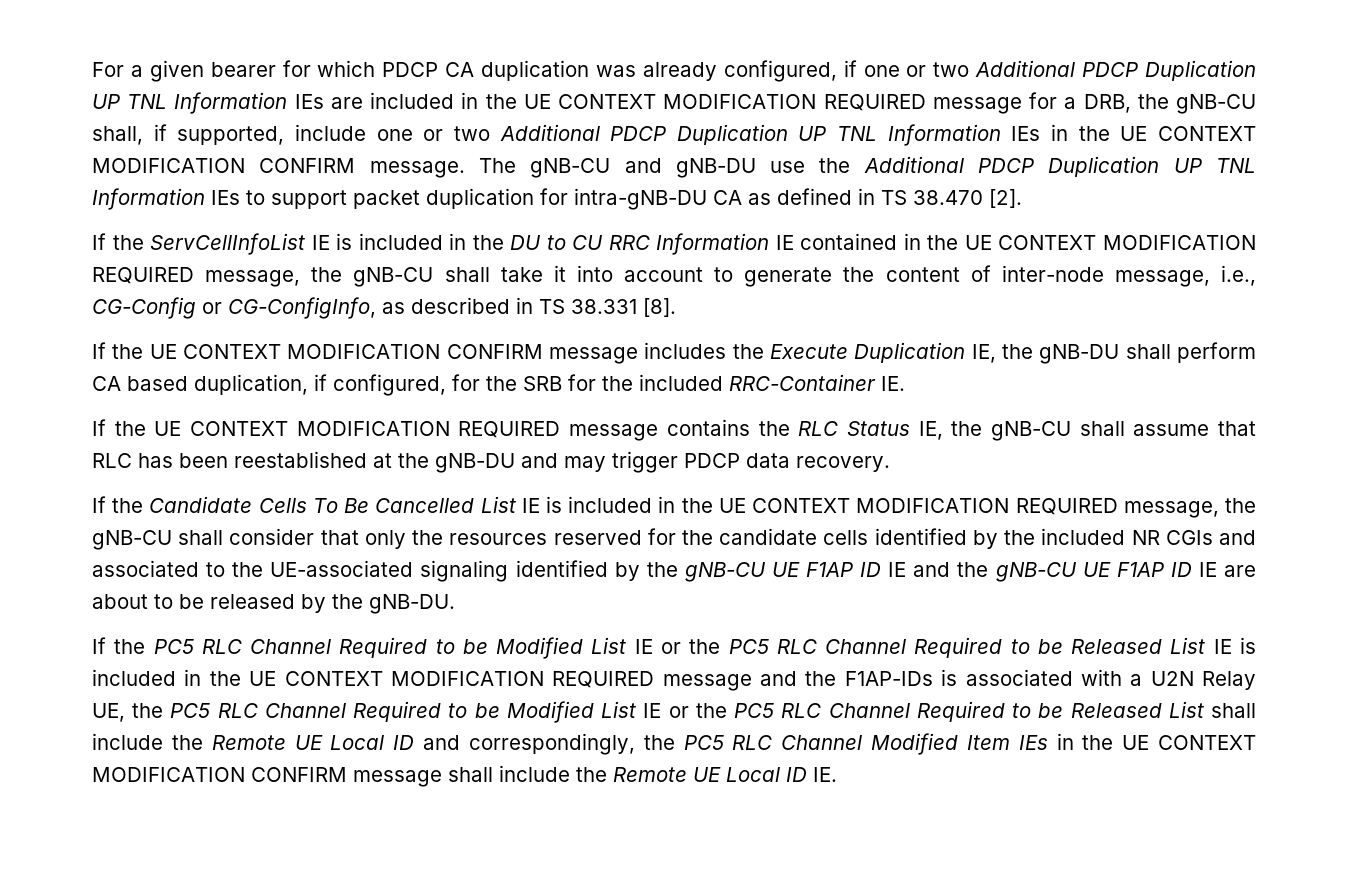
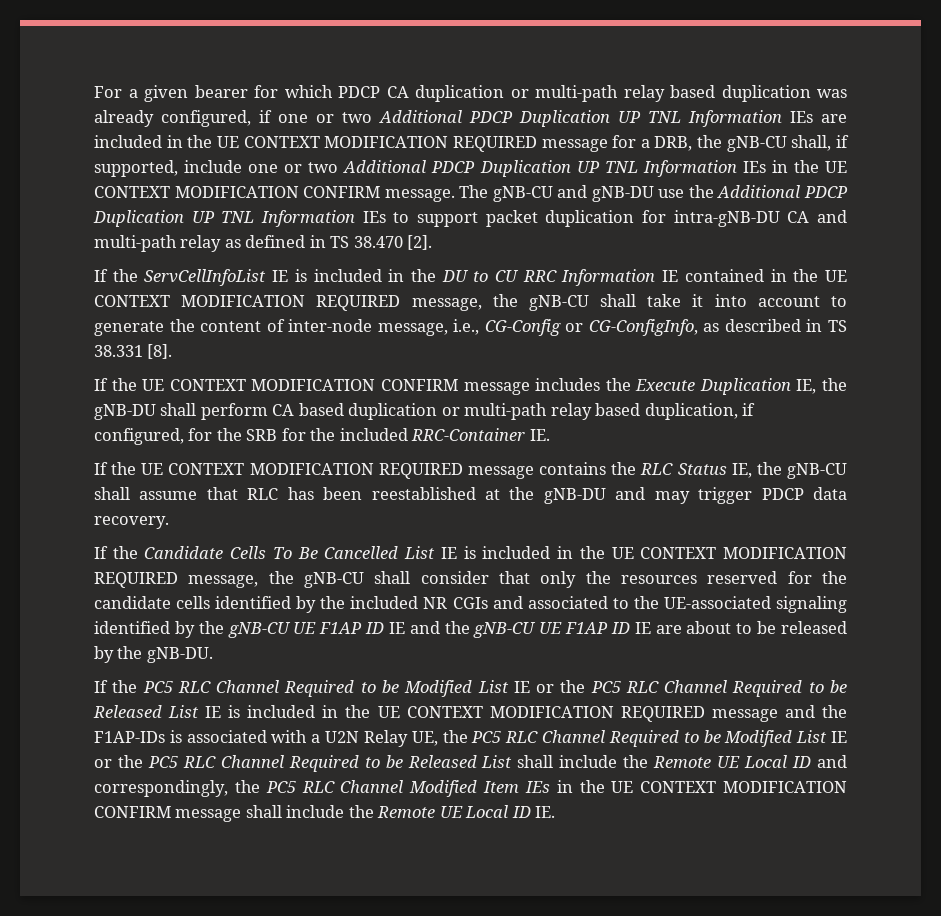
(590, 70) none -> [510,85,811,102] or multi-path relay based duplication
(742, 197) none -> [817,210,847,223] [94,235,222,252] and multi-path relay
(188, 383) none -> [348,403,641,420] duplication or multi-path relay based

